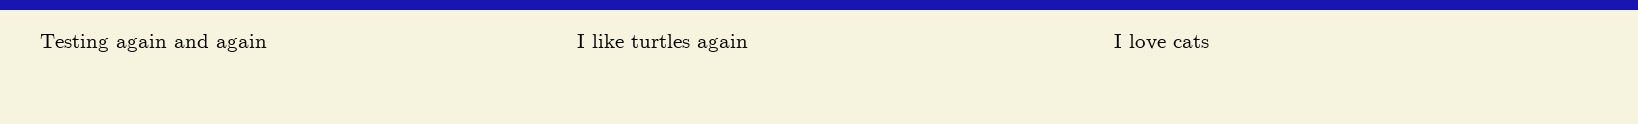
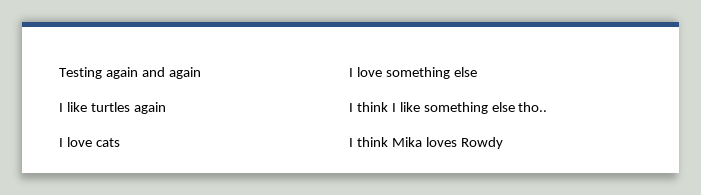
(1209, 41) none -> [349,67,477,79] [349,102,548,114] [349,137,503,149] // I love something else // I think I like something else tho.. // I think Mika loves Rowdy

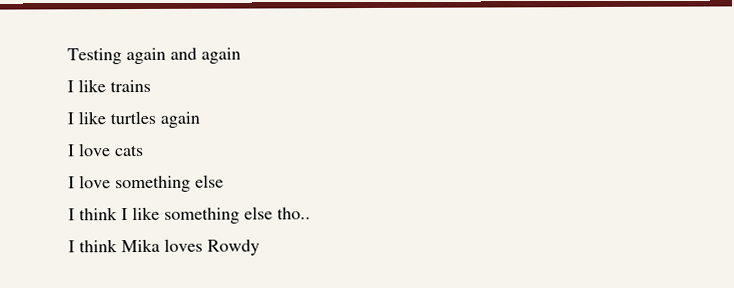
(201, 73) none -> [67,79,151,93] // I like trains

